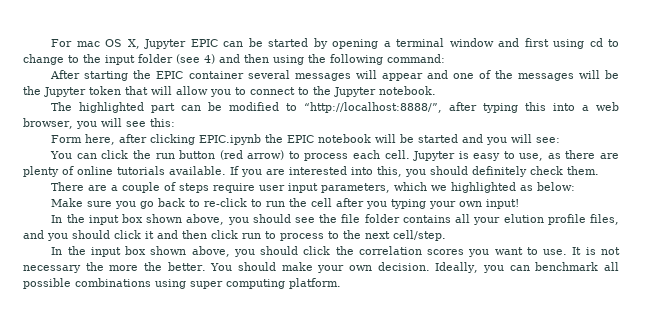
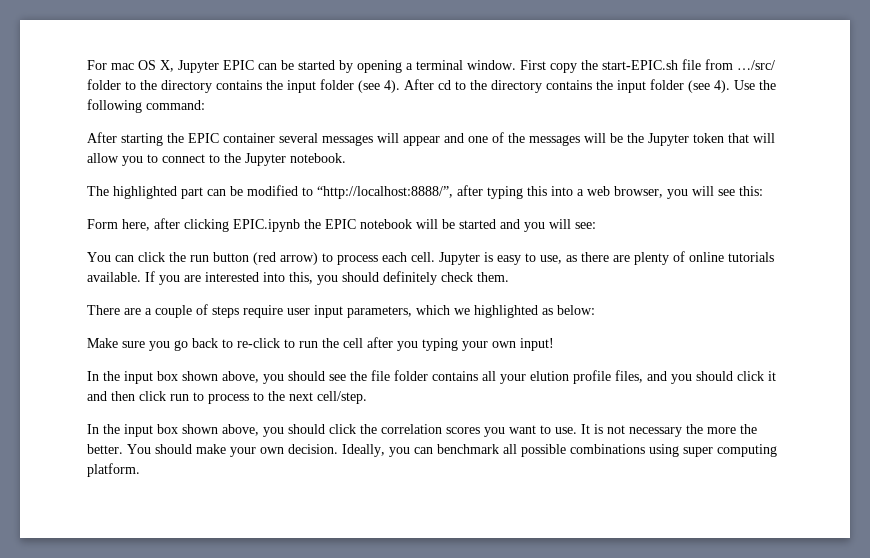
[449,38,619,49] [23,54,304,65] window and first using cd to change to the input folder (see 4) and then using -> [467,59,775,73] [87,79,755,93] window. First copy the start-EPIC.sh file from …/src/ folder to the directory contains the input folder (see 4). After cd to the directory contains the input folder (see 4). Use

